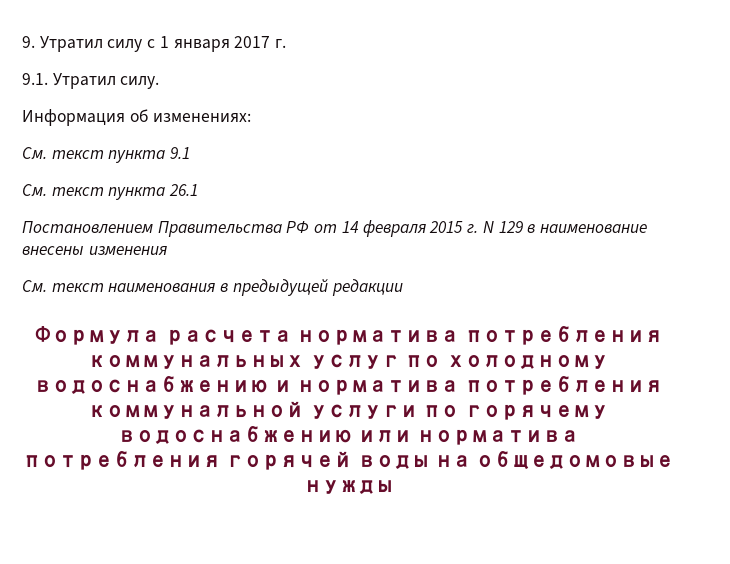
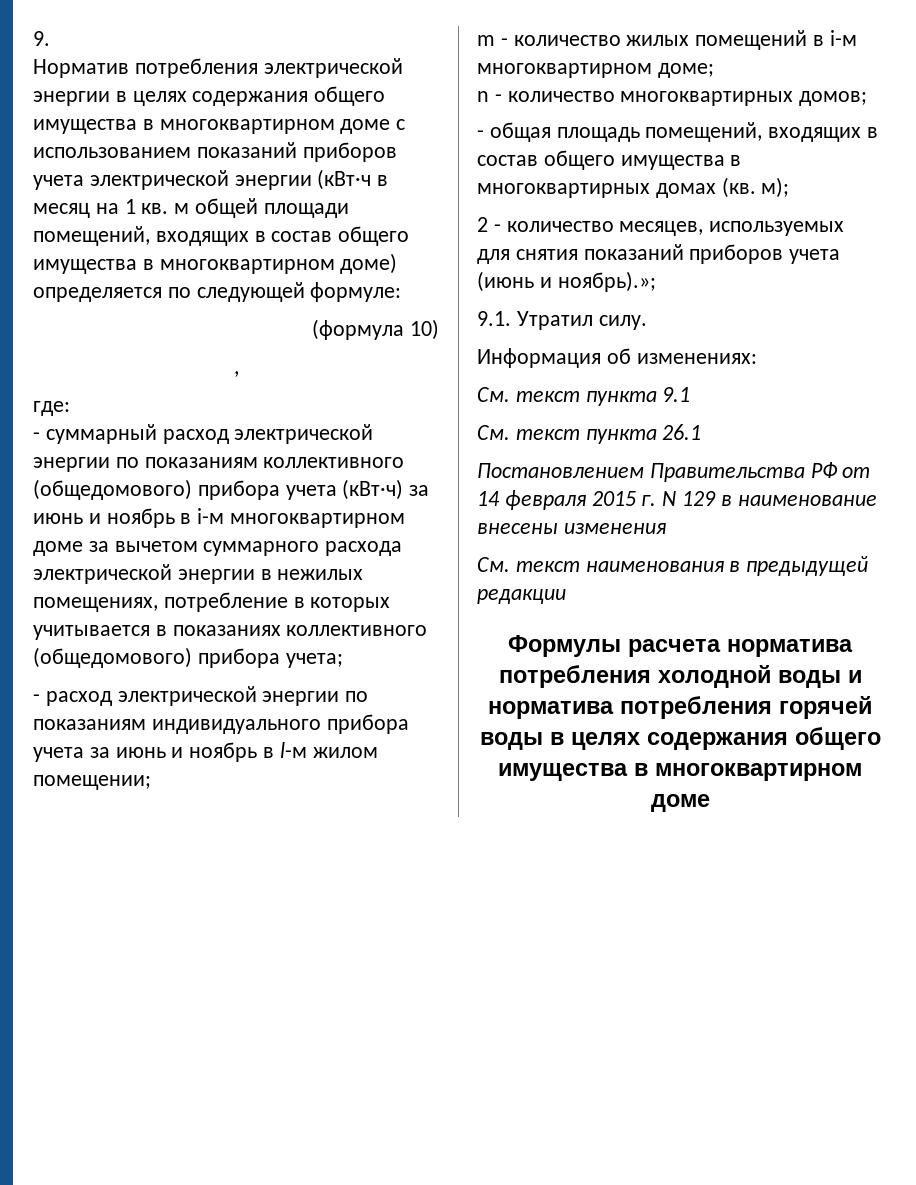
[39,36,287,52] Утратил силу с 1 января 2017 г. -> [33,58,403,78] [33,86,386,106] [33,119,406,134] [33,142,397,162] [33,169,389,190] [33,198,349,218] [33,226,410,246] [33,253,398,274] [33,282,402,302] [312,319,439,340] [233,371,239,377] [33,401,70,416] [33,424,374,444] [33,457,405,472] [33,479,430,500] [33,508,406,528] [33,541,403,556] [33,564,364,584] [33,592,391,612] [33,625,428,640] [33,647,343,668] [33,686,369,706] [33,714,409,734] [33,742,378,762] [33,775,151,790] [477,30,857,50] [477,63,714,78] [477,91,868,106] [477,122,879,142] [477,150,742,170] [477,177,790,198] [477,217,845,236] [477,244,841,264] [477,271,656,292] // Норматив потребления электрической энергии в целях содержания общего имущества в многоквартирном доме с использованием показаний приборов учета электрической энергии (кВт·ч в месяц на 1 кв. м общей площади помещений, входящих в состав общего имущества в многоквартирном доме) определяется по следующей формуле: // (формула 10) // , // где: // - суммарный расход электрической энергии по показаниям коллективного (общедомового) прибора учета (кВт·ч) за июнь и ноябрь в i-м многоквартирном доме за вычетом суммарного расхода электрической энергии в нежилых помещениях, потребление в которых учитывается в показаниях коллективного (общедомового) прибора учета; // - расход электрической энергии по показаниям индивидуального прибора учета за июнь и ноябрь в l-м жилом помещении; // m - количество жилых помещений в i-м многоквартирном доме; // n - количество многоквартирных домов; // - общая площадь помещений, входящих в состав общего имущества в многоквартирных домах (кв. м); // 2 - количество месяцев, используемых для снятия показаний приборов учета (июнь и ноябрь).»;
[34,326,161,345] Формула -> [508,635,621,657] Формулы
[88,354,609,369] [34,375,663,395] [88,401,609,420] [118,425,579,445] [22,450,675,470] [303,480,394,494] коммунальных услуг по холодному водоснабжению и норматива потребления коммунальной услуги по горячему водоснабжению или норматива потребления горячей воды на общедомовые нужды -> [657,665,862,688] [488,696,872,719] [479,727,881,750] [498,763,862,781] [650,794,710,812] холодной воды и норматива потребления горячей воды в целях содержания общего имущества в многоквартирном доме

